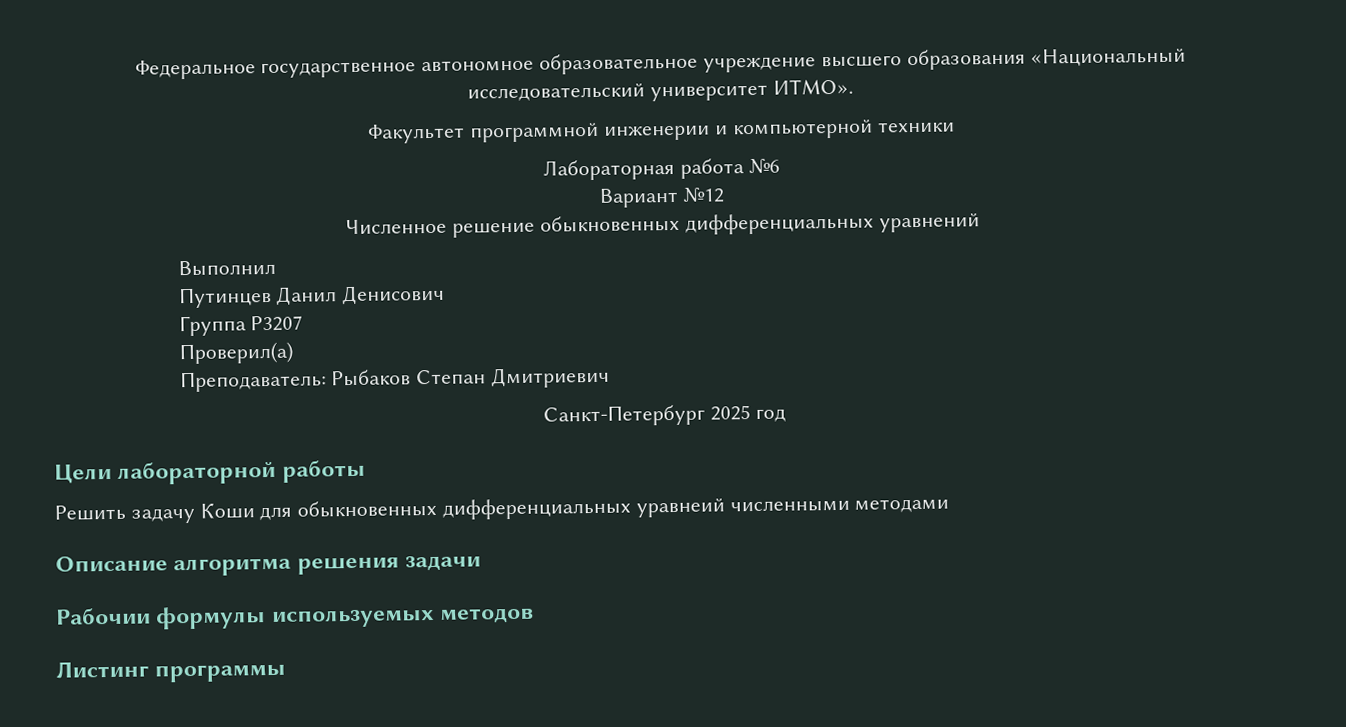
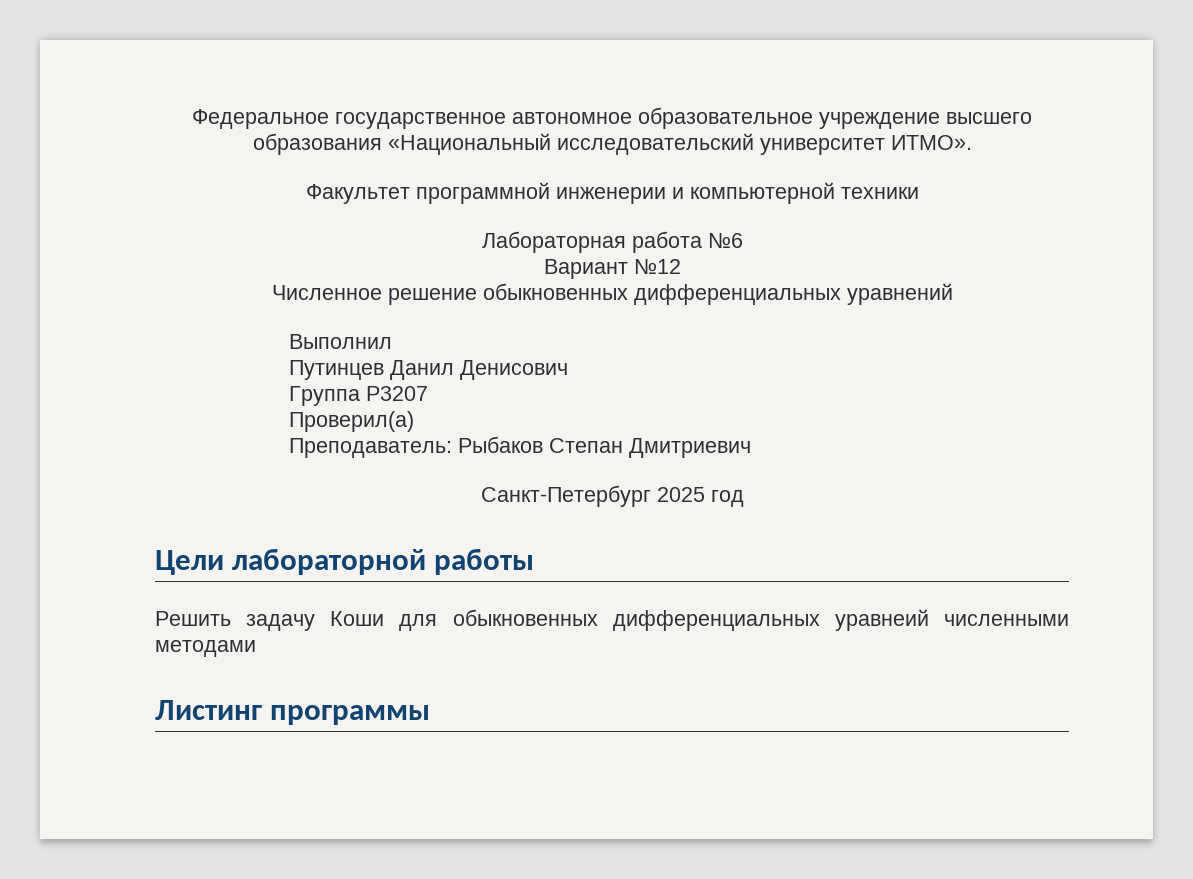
[55,555,482,577] [55,606,536,630] // Описание алгоритма решения задачи // Рабочии формулы используемых методов -> (256, 648) none

